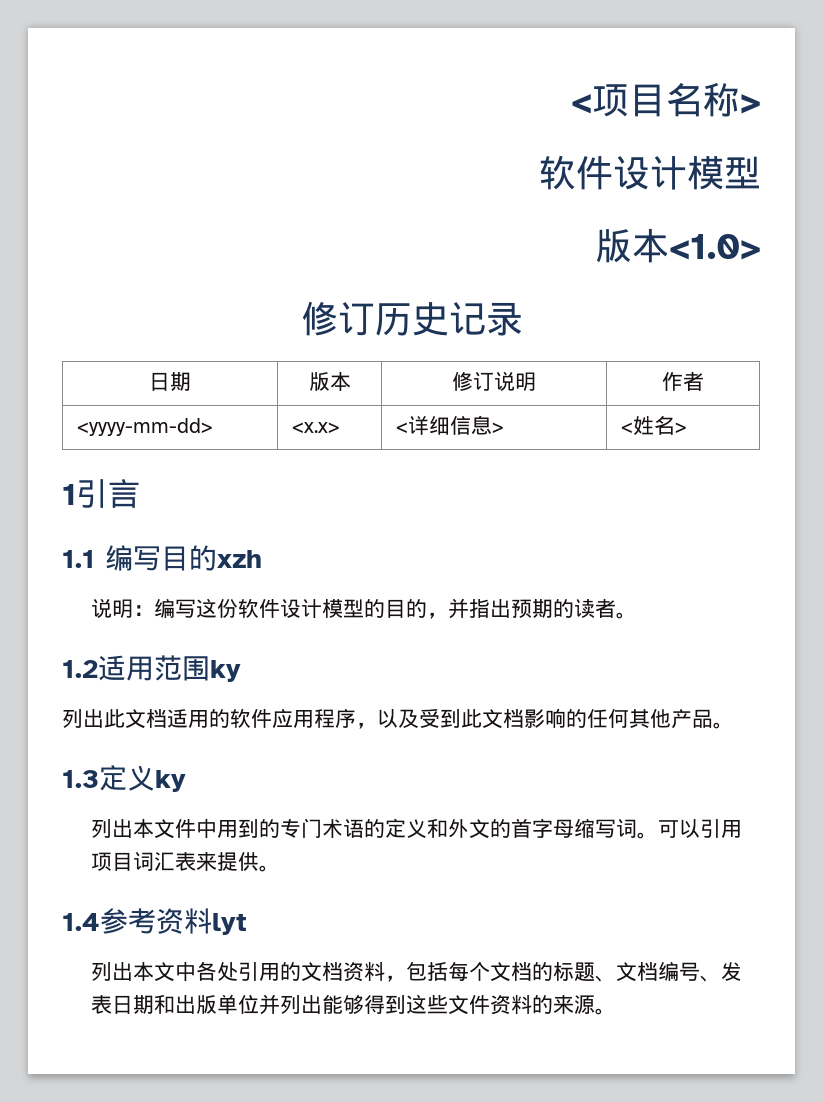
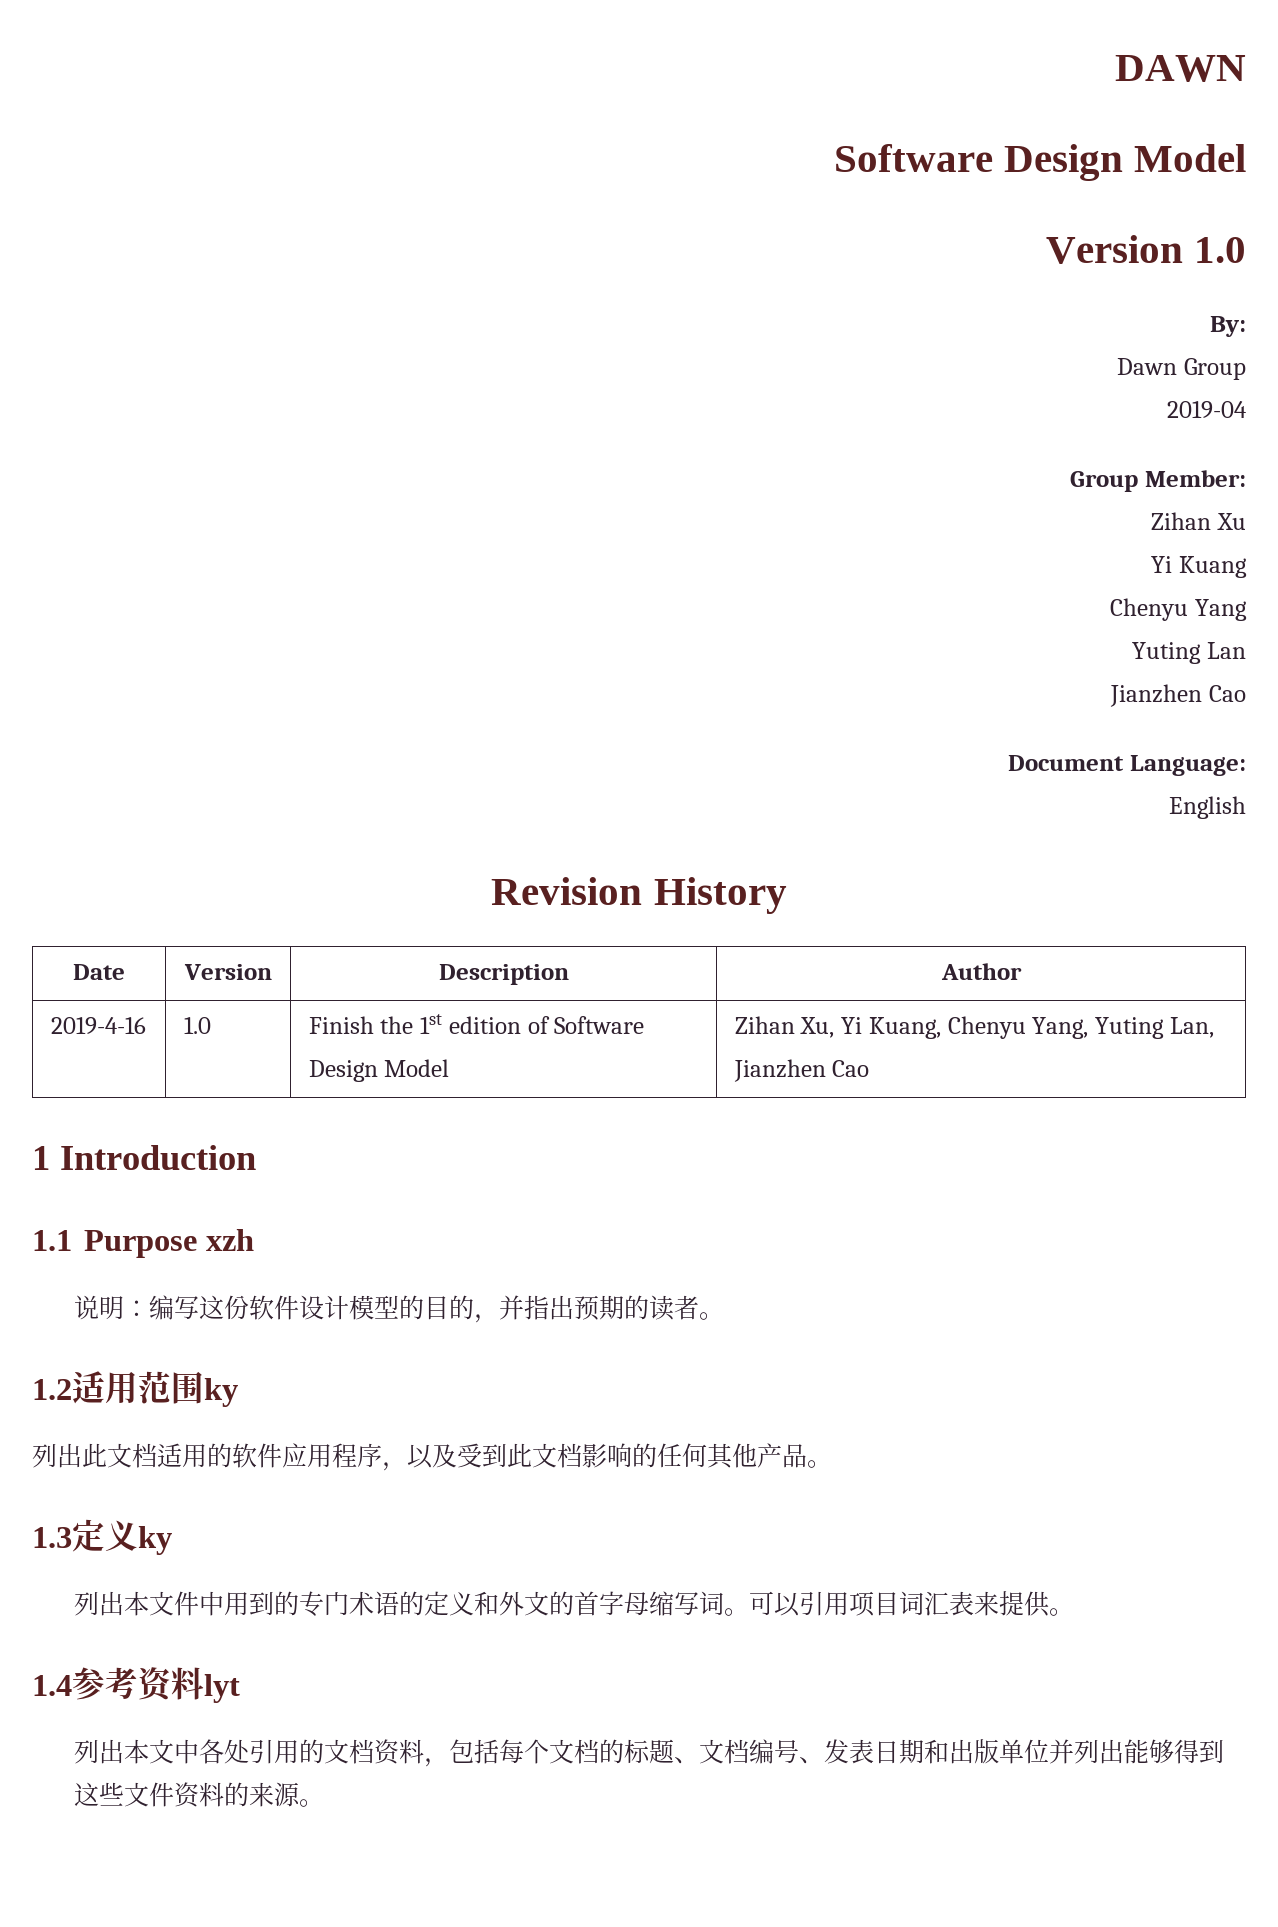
[571,82,761,117] [539,155,761,190] [595,228,761,263] [300,301,523,336] [149,372,191,391] [308,371,351,391] [452,371,536,391] [661,371,704,391] [77,418,214,436] [292,422,341,433] [396,415,505,435] [621,416,688,435] [62,479,140,508] <项目名称> // 软件设计模型 // 版本<1.0> // 修订历史记录 // 日期 | 版本 | 修订说明 | 作者 // <yyyy-mm-dd> | <x.x> | <详细信息> | <姓名> // 1引言 -> [1115,55,1246,82] [833,144,1246,181] [1045,235,1246,264] [1210,316,1246,337] [1117,358,1246,380] [1167,401,1246,418] [1070,470,1246,492] [1151,512,1246,530] [1151,556,1247,578] [1110,598,1247,621] [1132,642,1246,664] [1110,684,1246,707] [1008,755,1246,776] [1169,796,1246,819] [491,877,787,914] [73,964,125,980] [183,964,272,980] [438,964,569,985] [940,963,1022,980] [50,1017,146,1034] [183,1017,211,1034] [308,1014,645,1034] [308,1059,450,1082] [734,1016,1214,1039] [733,1059,870,1082] [32,1145,256,1170] DAWN // Software Design Model // Version 1.0 // By: // Dawn Group // 2019-04 // Group Member: // Zihan Xu // Yi Kuang // Chenyu Yang // Yuting Lan // Jianzhen Cao // Document Language: // English // Revision History // Date | Version | Description | Author // 2019-4-16 | 1.0 | Finish the 1st edition of Software Design Model | Zihan Xu, Yi Kuang, Chenyu Yang, Yuting Lan, Jianzhen Cao // 1 Introduction
[105,545,218,571] 编写目的 -> [84,1230,198,1258] Purpose

